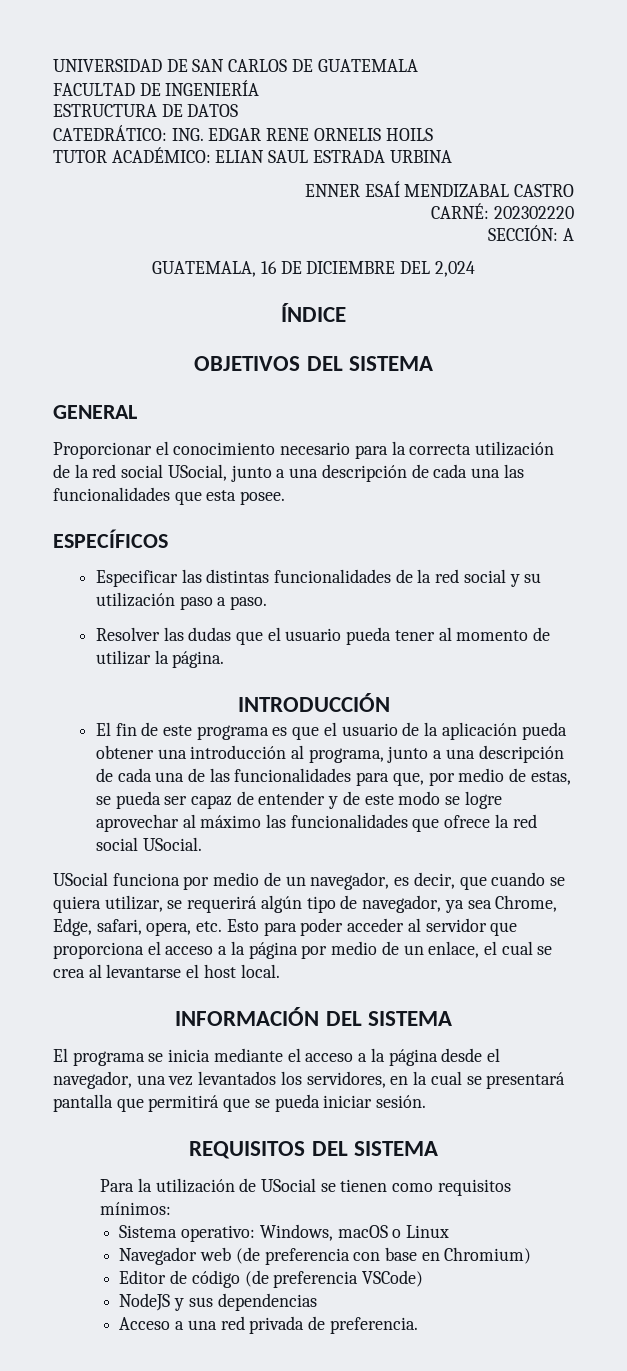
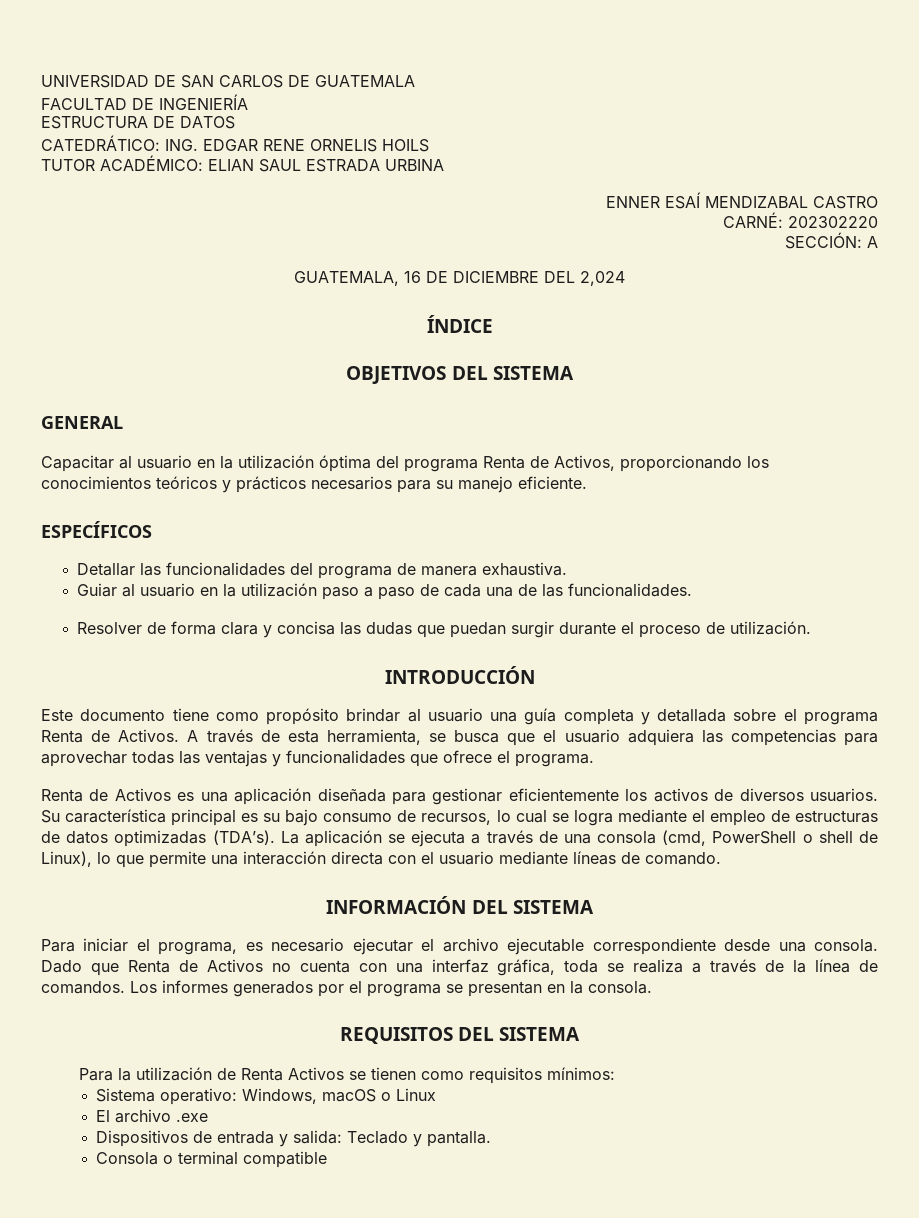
[53,441,555,459] [53,464,524,482] [53,487,286,505] [53,529,168,548] [95,569,542,587] [95,592,267,610] [95,627,551,645] [95,650,225,668] [237,693,390,712] [95,722,567,740] [95,745,564,763] Proporcionar el conocimiento necesario para la correcta utilización de la red social USocial, junto a una descripción de cada una las funcionalidades que esta posee. // ESPECÍFICOS // Especificar las distintas funcionalidades de la red social y su utilización paso a paso. // Resolver las dudas que el usuario pueda tener al momento de utilizar la página. // INTRODUCCIÓN // El fin de este programa es que el usuario de la aplicación pueda obtener una introducción al programa, junto a una descripción -> [41,455,769,472] [41,476,587,493] [41,521,152,538] [77,562,568,579] [77,583,416,600] Capacitar al usuario en la utilización óptima del programa Renta de Activos, proporcionando los conocimientos teóricos y prácticos necesarios para su manejo eficiente. // ESPECÍFICOS // Detallar las funcionalidades del programa de manera exhaustiva. // Guiar al usuario en la utilización paso a paso
[234,768,571,786] [95,791,502,809] [95,814,537,832] [95,837,202,851] [53,872,565,890] [53,895,558,913] [53,918,518,936] [53,941,553,959] [53,964,280,978] [175,1007,452,1026] [53,1048,500,1066] [53,1071,566,1089] [53,1094,427,1112] funcionalidades para que, por medio de estas, se pueda ser capaz de entender y de este modo se logre aprovechar al máximo las funcionalidades que ofrece la red social USocial. // USocial funciona por medio de un navegador, es decir, que cuando se quiera utilizar, se requerirá algún tipo de navegador, ya sea Chrome, Edge, safari, opera, etc. Esto para poder acceder al servidor que proporciona el acceso a la página por medio de un enlace, el cual se crea al levantarse el host local. // INFORMACIÓN DEL SISTEMA // El programa se inicia mediante el acceso a la página desde el navegador, una vez levantados los servidores, en la cual se presentará pantalla que permitirá que se pueda iniciar sesión. -> [568,583,693,597] [77,621,812,638] [384,666,535,684] [41,708,878,725] [41,729,878,746] [41,750,594,767] [41,788,879,805] [41,809,878,826] [41,830,878,847] [41,851,721,868] [326,896,594,914] [41,938,878,955] [41,959,878,976] [41,980,652,997] funcionalidades. // Resolver de forma clara y concisa las dudas que puedan surgir durante el proceso de utilización. // INTRODUCCIÓN // Este documento tiene como propósito brindar al usuario una guía completa y detallada sobre el programa Renta de Activos. A través de esta herramienta, se busca que el usuario adquiera las competencias para aprovechar todas las ventajas y funcionalidades que ofrece el programa. // Renta de Activos es una aplicación diseñada para gestionar eficientemente los activos de diversos usuarios. Su característica principal es su bajo consumo de recursos, lo cual se logra mediante el empleo de estructuras de datos optimizadas (TDA’s). La aplicación se ejecuta a través de una consola (cmd, PowerShell o shell de Linux), lo que permite una interacción directa con el usuario mediante líneas de comando. // INFORMACIÓN DEL SISTEMA // Para iniciar el programa, es necesario ejecutar el archivo ejecutable correspondiente desde una consola. Dado que Renta de Activos no cuenta con una interfaz gráfica, toda se realiza a través de la línea de comandos. Los informes generados por el programa se presentan en la consola.
[261,1178,317,1192] USocial -> [240,1067,344,1081] Renta Activos
[119,1247,532,1265] [119,1270,424,1288] [119,1293,317,1311] [119,1316,418,1334] Navegador web (de preferencia con base en Chromium) // Editor de código (de preferencia VSCode) // NodeJS y sus dependencias // Acceso a una red privada de preferencia. -> [96,1109,209,1123] [96,1130,492,1147] [96,1151,328,1168] El archivo .exe // Dispositivos de entrada y salida: Teclado y pantalla. // Consola o terminal compatible

